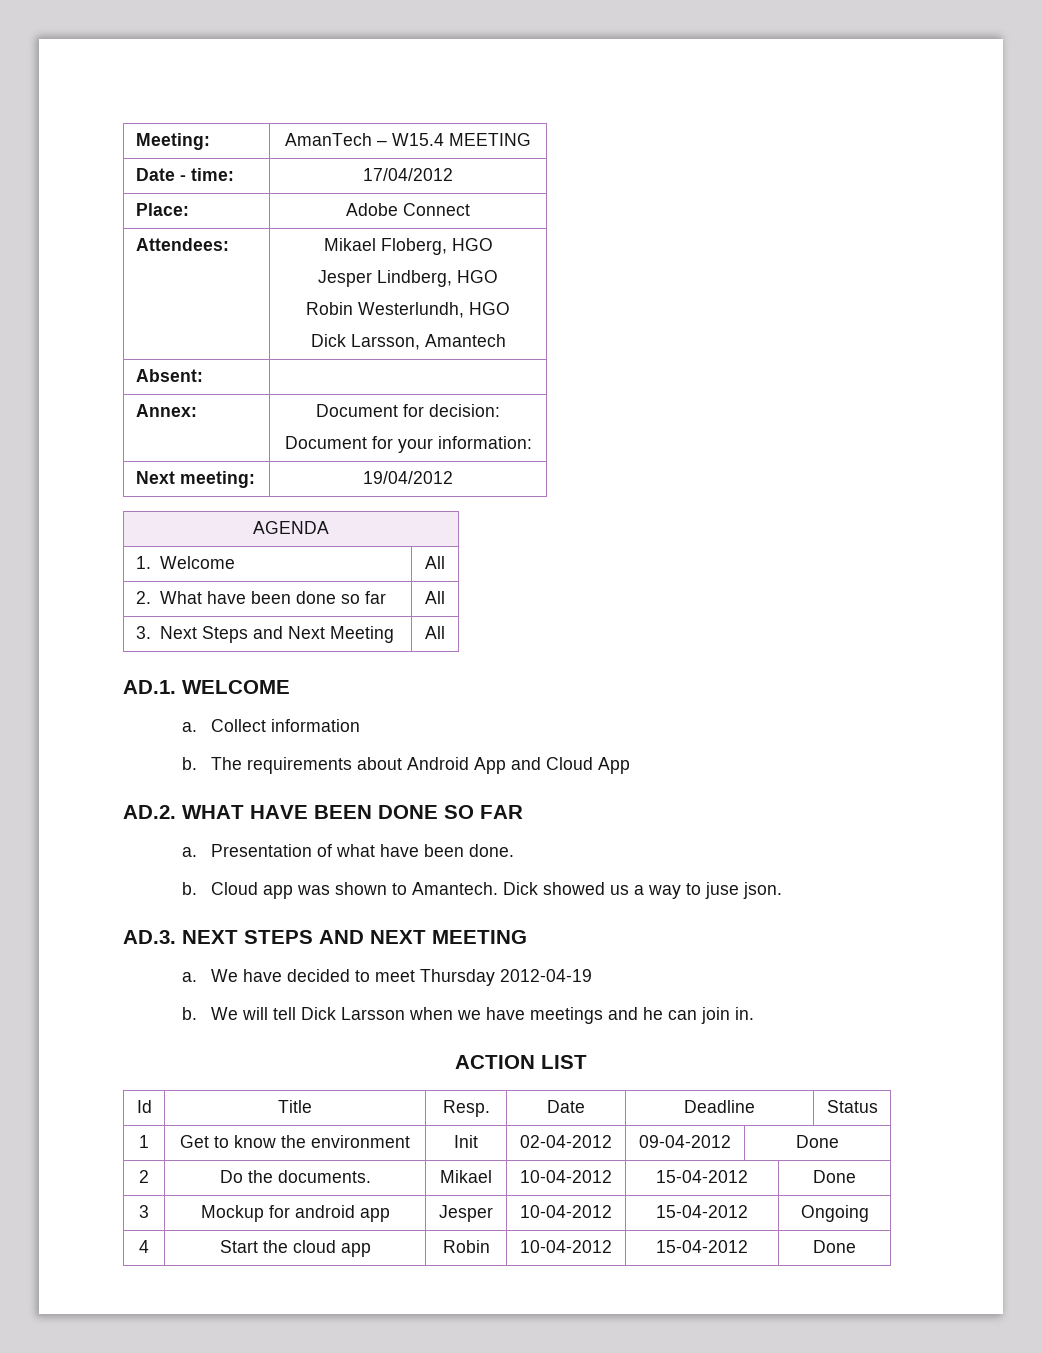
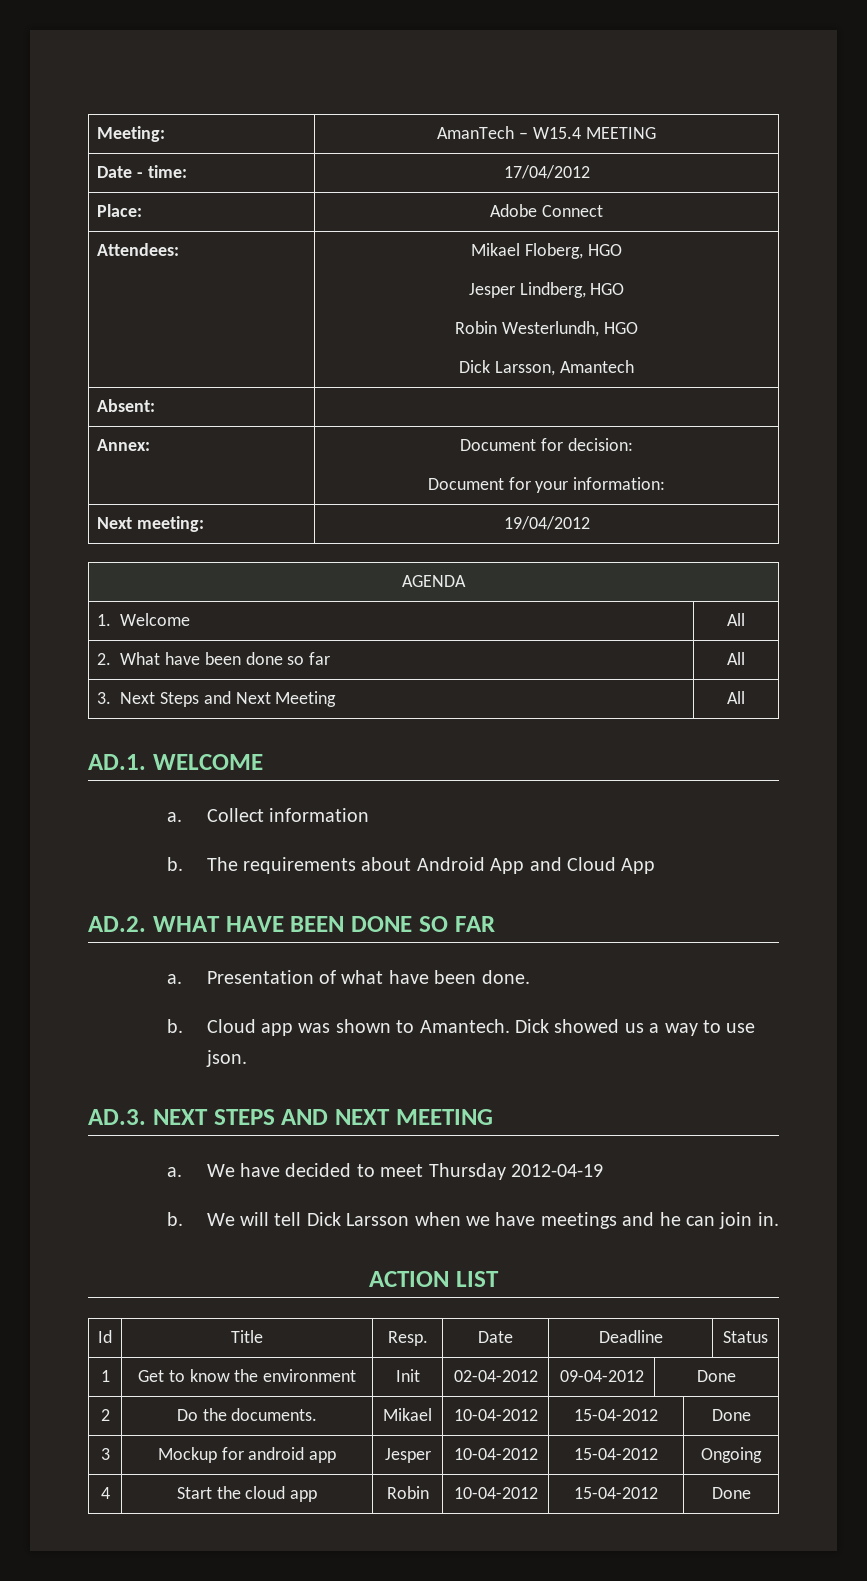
[704,882,739,899] juse -> [726,1023,756,1033] use

